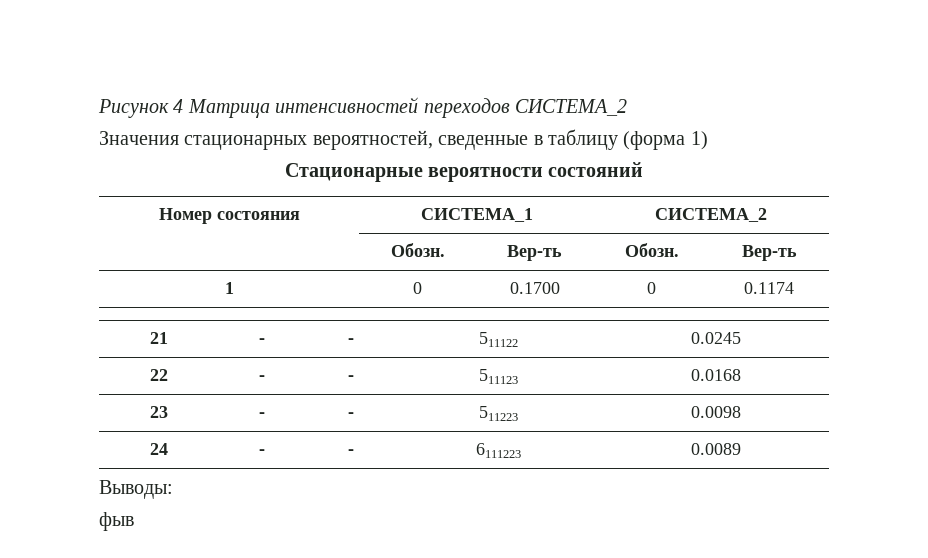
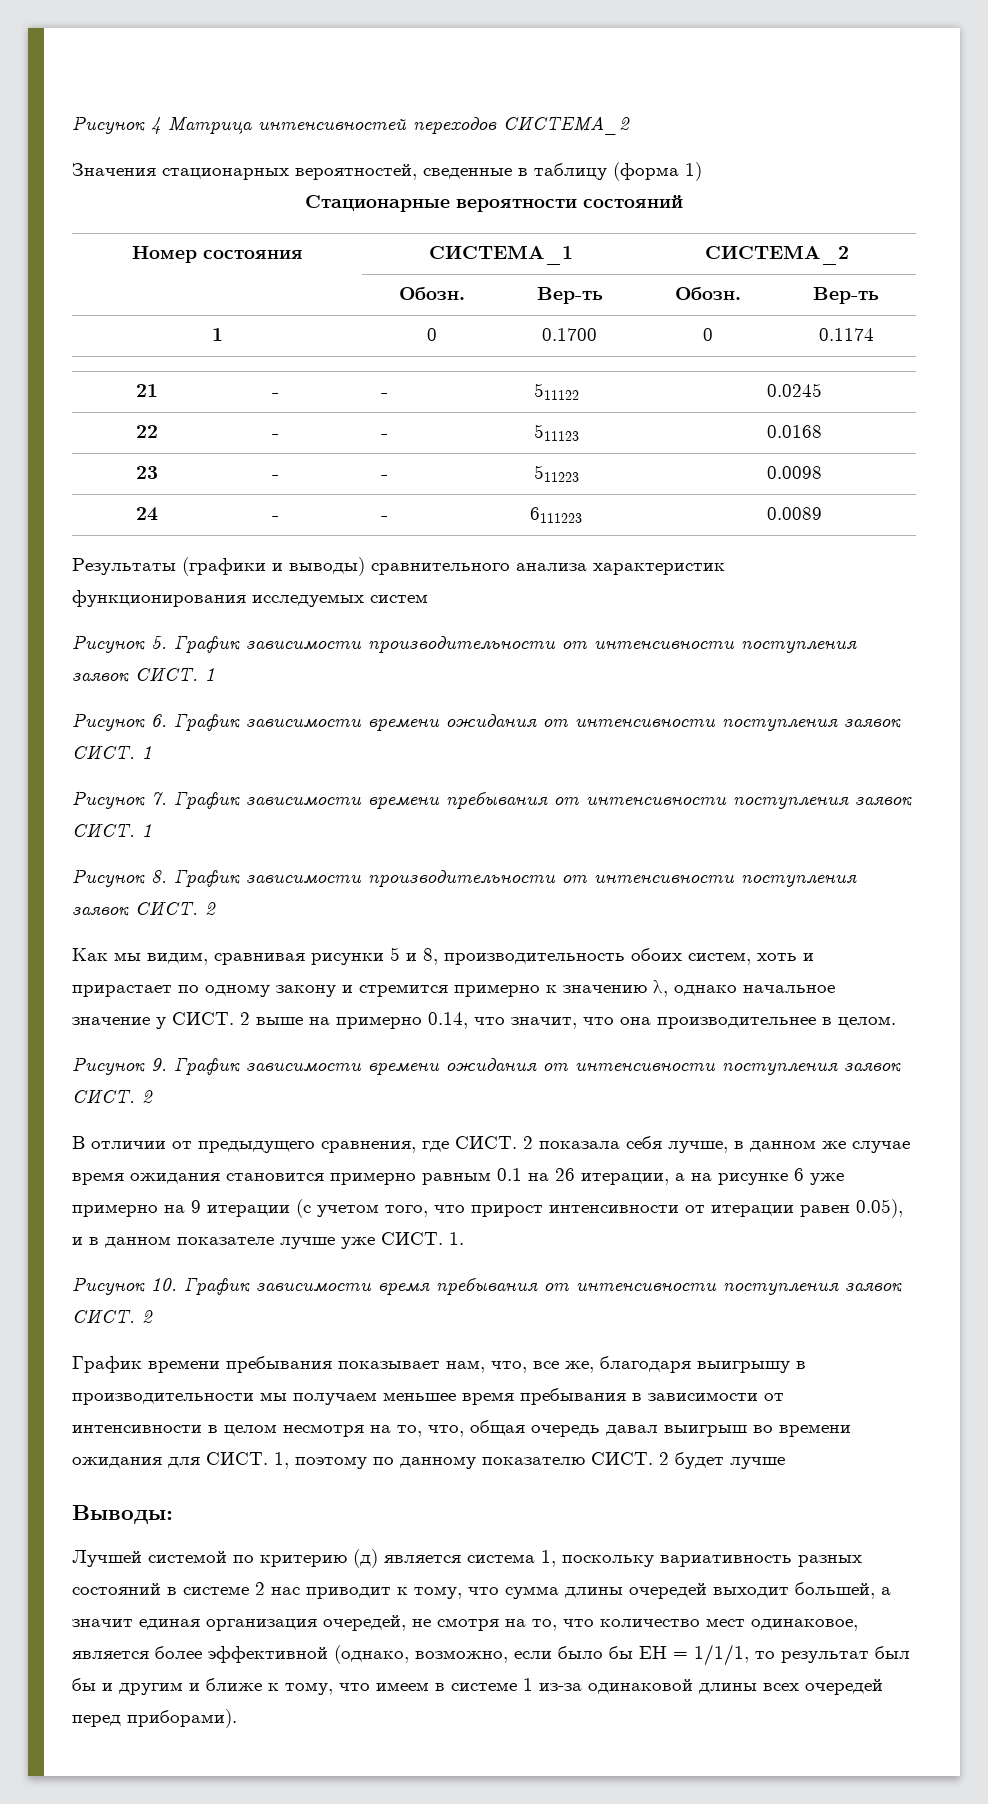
[99,480,173,499] [99,512,134,531] Выводы: // фыв -> [72,557,725,576] [72,590,428,607] [72,635,857,654] [72,667,215,682] [72,713,901,732] [72,745,152,760] [72,791,912,810] [72,823,152,838] [72,869,857,888] [72,901,216,916] [72,947,814,965] [72,980,835,997] [72,1012,896,1029] [72,1057,901,1076] [72,1089,153,1104] [72,1136,910,1153] [72,1168,844,1185] [72,1199,903,1218] [72,1232,464,1249] [72,1277,902,1296] [72,1309,153,1324] [72,1356,806,1373] [72,1388,784,1405] [72,1420,851,1437] [72,1452,785,1469] [72,1505,173,1524] [72,1549,862,1568] [72,1582,891,1599] [72,1615,858,1631] [72,1644,910,1666] [72,1678,883,1695] [72,1709,237,1728] Результаты (графики и выводы) сравнительного анализа характеристик // функционирования исследуемых систем // Рисунок 5. График зависимости производительности от интенсивности поступления заявок СИСТ. 1 // Рисунок 6. График зависимости времени ожидания от интенсивности поступления заявок СИСТ. 1 // Рисунок 7. График зависимости времени пребывания от интенсивности поступления заявок СИСТ. 1 // Рисунок 8. График зависимости производительности от интенсивности поступления заявок СИСТ. 2 // Как мы видим, сравнивая рисунки 5 и 8, производительность обоих систем, хоть и прирастает по одному закону и стремится примерно к значению λ, однако начальное значение у СИСТ. 2 выше на примерно 0.14, что значит, что она производительнее в целом. // Рисунок 9. График зависимости времени ожидания от интенсивности поступления заявок СИСТ. 2 // В отличии от предыдущего сравнения, где СИСТ. 2 показала себя лучше, в данном же случае время ожидания становится примерно равным 0.1 на 26 итерации, а на рисунке 6 уже примерно на 9 итерации (с учетом того, что прирост интенсивности от итерации равен 0.05), и в данном показателе лучше уже СИСТ. 1. // Рисунок 10. График зависимости время пребывания от интенсивности поступления заявок СИСТ. 2 // График времени пребывания показывает нам, что, все же, благодаря выигрышу в производительности мы получаем меньшее время пребывания в зависимости от интенсивности в целом несмотря на то, что, общая очередь давал выигрыш во времени ожидания для СИСТ. 1, поэтому по данному показателю СИСТ. 2 будет лучше // Выводы: // Лучшей системой по критерию (д) является система 1, поскольку вариативность разных состояний в системе 2 нас приводит к тому, что сумма длины очередей выходит большей, а значит единая организация очередей, не смотря на то, что количество мест одинаковое, является более эффективной (однако, возможно, если было бы ЕН = 1/1/1, то результат был бы и другим и ближе к тому, что имеем в системе 1 из-за одинаковой длины всех очередей перед приборами).

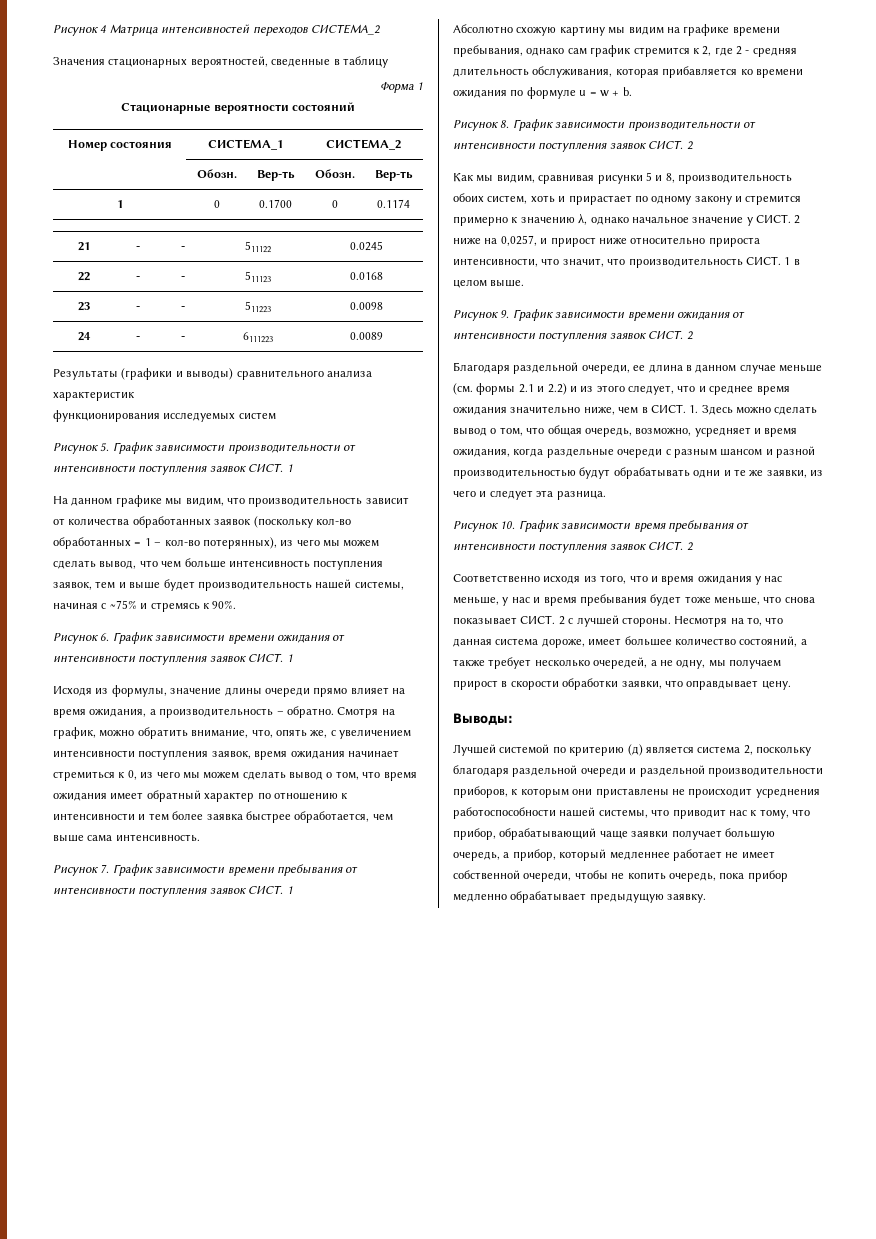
[613,162,702,181] (форма 1) -> [379,82,423,93] // Форма 1
(215, 674) none -> [53,495,409,507] [53,516,351,528] [53,537,380,549] [53,558,384,570] [53,579,404,591] [53,600,237,612] // На данном графике мы видим, что производительность зависит от количества обработанных заявок (поскольку кол-во обработанных = 1 – кол-во потерянных), из чего мы можем сделать вывод, что чем больше интенсивность поступления заявок, тем и выше будет производительность нашей системы, начиная с ~75% и стремясь к 90%.
(152, 752) none -> [53,685,405,697] [53,706,395,718] [53,727,411,739] [53,750,399,760] [53,770,417,781] [53,790,348,802] [53,811,393,823] [53,834,200,842] // Исходя из формулы, значение длины очереди прямо влияет на время ожидания, а производительность – обратно. Смотря на график, можно обратить внимание, что, опять же, с увеличением интенсивности поступления заявок, время ожидания начинает стремиться к 0, из чего мы можем сделать вывод о том, что время ожидания имеет обратный характер по отношению к интенсивности и тем более заявка быстрее обработается, чем выше сама интенсивность.
(152, 830) none -> [453,24,780,36] [453,45,797,57] [453,66,803,78] [453,87,632,99] // Абсолютно схожую картину мы видим на графике времени пребывания, однако сам график стремится к 2, где 2 - средняя длительность обслуживания, которая прибавляется ко времени ожидания по формуле u = w + b.
[256,1012,896,1029] выше на примерно 0.14, что значит, что она производительнее в целом. -> [453,235,760,247] [453,256,800,268] [453,279,525,288] ниже на 0,0257, и прирост ниже относительно прироста интенсивности, что значит, что производительность СИСТ. 1 в целом выше.
[72,1136,910,1153] [72,1168,844,1185] [72,1199,903,1218] [72,1232,464,1249] В отличии от предыдущего сравнения, где СИСТ. 2 показала себя лучше, в данном же случае время ожидания становится примерно равным 0.1 на 26 итерации, а на рисунке 6 уже примерно на 9 итерации (с учетом того, что прирост интенсивности от итерации равен 0.05), и в данном показателе лучше уже СИСТ. 1. -> [453,362,822,374] [453,383,790,395] [453,404,818,415] [453,425,798,437] [453,446,815,458] [453,467,823,479] [453,490,606,500] Благодаря раздельной очереди, ее длина в данном случае меньше (см. формы 2.1 и 2.2) и из этого следует, что и среднее время ожидания значительно ниже, чем в СИСТ. 1. Здесь можно сделать вывод о том, что общая очередь, возможно, усредняет и время ожидания, когда раздельные очереди с разным шансом и разной производительностью будут обрабатывать одни и те же заявки, из чего и следует эта разница.
[72,1356,806,1373] [72,1388,784,1405] [72,1420,851,1437] [72,1452,785,1469] График времени пребывания показывает нам, что, все же, благодаря выигрышу в производительности мы получаем меньшее время пребывания в зависимости от интенсивности в целом несмотря на то, что, общая очередь давал выигрыш во времени ожидания для СИСТ. 1, поэтому по данному показателю СИСТ. 2 будет лучше -> [453,574,783,585] [453,594,815,606] [453,615,784,627] [453,636,807,648] [453,657,781,669] [453,678,791,690] Соответственно исходя из того, что и время ожидания у нас меньше, у нас и время пребывания будет тоже меньше, что снова показывает СИСТ. 2 с лучшей стороны. Несмотря на то, что данная система дороже, имеет большее количество состояний, а также требует несколько очередей, а не одну, мы получаем прирост в скорости обработки заявки, что оправдывает цену.
[541,1550,862,1567] [72,1582,891,1599] [72,1615,858,1631] [72,1644,910,1666] [72,1678,883,1695] [72,1709,237,1728] 1, поскольку вариативность разных состояний в системе 2 нас приводит к тому, что сумма длины очередей выходит большей, а значит единая организация очередей, не смотря на то, что количество мест одинаковое, является более эффективной (однако, возможно, если было бы ЕН = 1/1/1, то результат был бы и другим и ближе к тому, что имеем в системе 1 из-за одинаковой длины всех очередей перед приборами). -> [743,745,811,756] [453,765,823,777] [453,786,820,798] [453,807,810,819] [453,828,775,840] [453,849,775,861] [453,870,788,882] [453,891,707,903] 2, поскольку благодаря раздельной очереди и раздельной производительности приборов, к которым они приставлены не происходит усреднения работоспособности нашей системы, что приводит нас к тому, что прибор, обрабатывающий чаще заявки получает большую очередь, а прибор, который медленнее работает не имеет собственной очереди, чтобы не копить очередь, пока прибор медленно обрабатывает предыдущую заявку.

